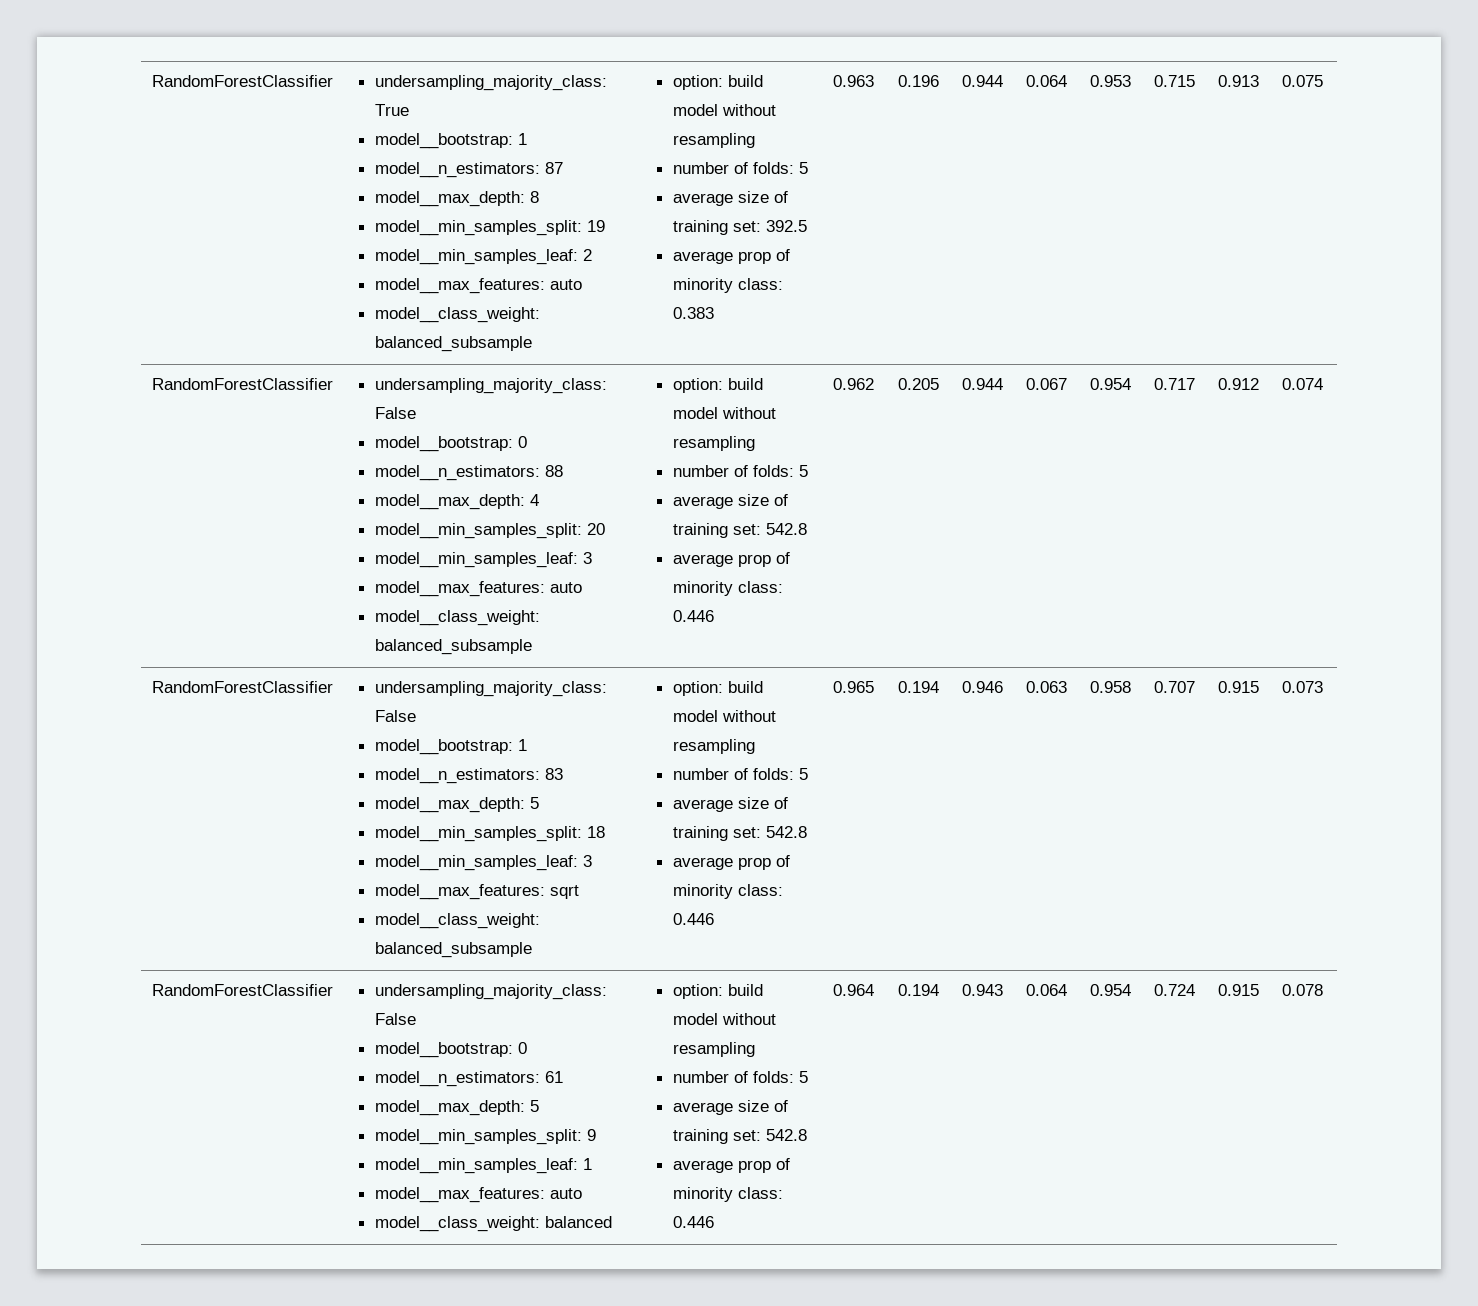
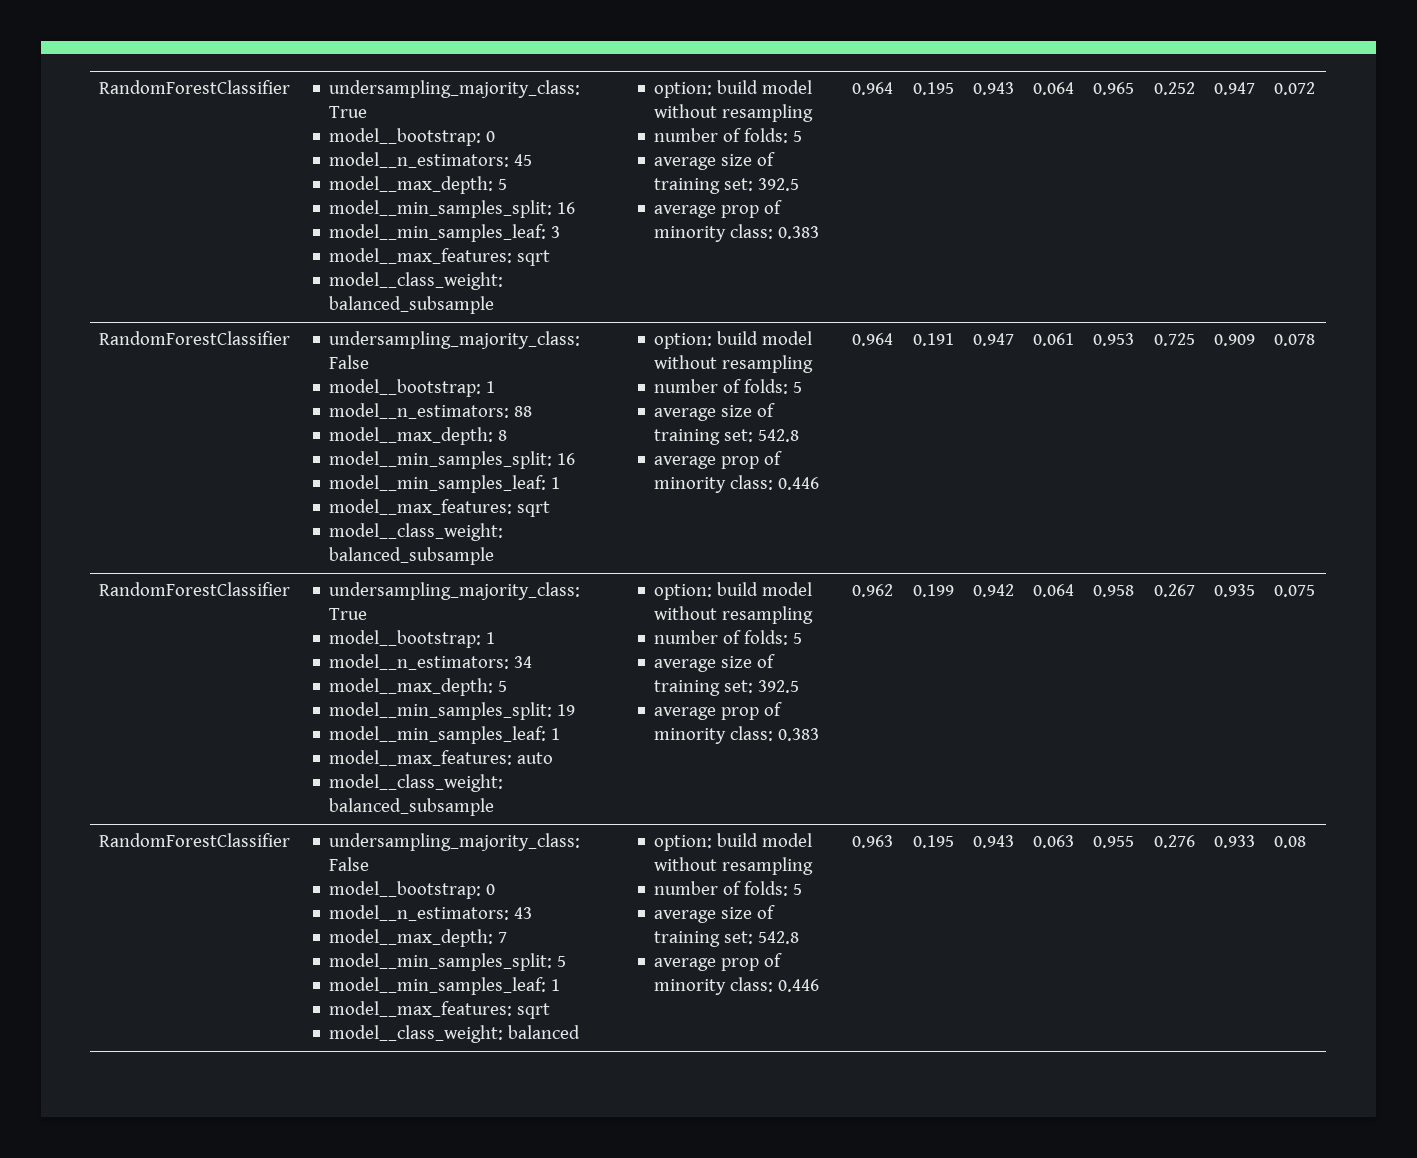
[152,75,334,87] [374,75,607,91] [374,104,409,116] [374,133,527,149] [374,162,563,178] [374,191,539,207] RandomForestClassifier | undersampling_majority_class: True // model__bootstrap: 1 // model__n_estimators: 87 // model__max_depth: 8 -> [99,80,291,94] [329,80,581,98] [329,106,368,118] [329,128,496,146] [329,152,533,168] [329,176,508,194] [329,200,576,218] [329,224,561,242] [329,248,551,266] [329,272,504,290] [329,296,495,314] [654,80,813,98] [654,104,814,122] [654,128,803,143] [654,152,776,170] [654,178,800,194] [654,200,783,218] [654,224,820,242] [852,82,894,95] [913,82,955,95] [973,82,1015,95] [1033,82,1075,95] [1093,82,1135,95] [1154,82,1196,95] [1214,82,1256,95] [1274,82,1316,95] [99,331,291,345] [329,331,581,349] [329,355,370,369] [329,379,496,397] [329,403,533,419] [329,427,508,445] [329,451,576,469] [329,475,561,493] [329,499,551,517] [329,523,504,541] [329,547,495,565] [654,331,813,349] [654,355,814,373] [654,379,803,394] [654,403,776,421] [654,429,800,445] [654,451,783,469] [654,475,820,493] [852,333,894,346] [913,333,955,346] [973,333,1015,346] [1033,333,1075,346] [1093,333,1135,346] [1154,333,1196,346] [1214,334,1256,346] [1274,334,1316,346] [99,582,291,596] [329,582,581,600] [329,608,368,620] [329,630,496,648] [329,654,533,670] [329,678,508,696] RandomForestClassifier | undersampling_majority_class: True // model__bootstrap: 0 // model__n_estimators: 45 // model__max_depth: 5 // model__min_samples_split: 16 // model__min_samples_leaf: 3 // model__max_features: sqrt // model__class_weight: balanced_subsample | option: build model without resampling // number of folds: 5 // average size of training set: 392.5 // average prop of minority class: 0.383 | 0.964 | 0.195 | 0.943 | 0.064 | 0.965 | 0.252 | 0.947 | 0.072 // RandomForestClassifier | undersampling_majority_class: False // model__bootstrap: 1 // model__n_estimators: 88 // model__max_depth: 8 // model__min_samples_split: 16 // model__min_samples_leaf: 1 // model__max_features: sqrt // model__class_weight: balanced_subsample | option: build model without resampling // number of folds: 5 // average size of training set: 542.8 // average prop of minority class: 0.446 | 0.964 | 0.191 | 0.947 | 0.061 | 0.953 | 0.725 | 0.909 | 0.078 // RandomForestClassifier | undersampling_majority_class: True // model__bootstrap: 1 // model__n_estimators: 34 // model__max_depth: 5
[582,249,592,261] 2 -> [551,728,561,740] 1
[833,75,875,87] [898,75,940,87] [962,75,1004,87] [1026,75,1068,87] [1090,75,1132,87] [1154,75,1196,87] [1218,75,1260,87] 0.963 | 0.196 | 0.944 | 0.064 | 0.953 | 0.715 | 0.913 -> [852,584,894,597] [913,584,955,597] [973,584,1015,597] [1033,584,1075,597] [1093,585,1135,597] [1154,584,1196,597] [1214,584,1256,597] 0.962 | 0.199 | 0.942 | 0.064 | 0.958 | 0.267 | 0.935
[544,465,563,477] [374,494,539,510] [374,523,605,539] [374,552,592,568] [374,581,582,597] [374,610,540,626] [374,639,532,655] [672,378,763,393] [672,407,776,419] [672,436,755,451] [672,465,808,477] [672,494,788,509] [672,523,807,538] [672,552,790,567] [672,581,783,596] [672,610,714,622] [833,378,875,390] [898,378,940,390] [962,378,1004,390] [1026,378,1068,390] [1090,378,1132,390] [1154,378,1196,390] [1218,378,1260,390] [1282,378,1324,390] [152,681,334,693] [374,681,607,697] [374,710,416,722] [374,739,527,755] [374,768,563,784] [374,797,539,813] [374,826,605,842] [374,855,592,871] [374,884,579,900] [374,913,540,929] [374,942,532,958] [672,681,763,696] [672,710,776,722] [672,739,755,754] [672,768,808,780] [672,797,788,812] [672,826,807,841] [672,855,790,870] [672,884,783,899] [672,913,714,925] [833,681,875,693] [898,681,940,693] [962,681,1004,693] [1026,681,1068,693] [1090,681,1132,693] [1154,681,1196,693] [1218,681,1260,693] [1282,681,1324,693] [152,984,334,996] [374,984,607,1000] [374,1013,416,1025] [374,1042,527,1058] [374,1071,563,1087] [374,1100,539,1116] [374,1129,596,1145] [374,1158,592,1174] [374,1187,582,1203] 88 // model__max_depth: 4 // model__min_samples_split: 20 // model__min_samples_leaf: 3 // model__max_features: auto // model__class_weight: balanced_subsample | option: build model without resampling // number of folds: 5 // average size of training set: 542.8 // average prop of minority class: 0.446 | 0.962 | 0.205 | 0.944 | 0.067 | 0.954 | 0.717 | 0.912 | 0.074 // RandomForestClassifier | undersampling_majority_class: False // model__bootstrap: 1 // model__n_estimators: 83 // model__max_depth: 5 // model__min_samples_split: 18 // model__min_samples_leaf: 3 // model__max_features: sqrt // model__class_weight: balanced_subsample | option: build model without resampling // number of folds: 5 // average size of training set: 542.8 // average prop of minority class: 0.446 | 0.965 | 0.194 | 0.946 | 0.063 | 0.958 | 0.707 | 0.915 | 0.073 // RandomForestClassifier | undersampling_majority_class: False // model__bootstrap: 0 // model__n_estimators: 61 // model__max_depth: 5 // model__min_samples_split: 9 // model__min_samples_leaf: 1 // model__max_features: auto -> [514,907,533,919] [329,929,508,947] [329,953,567,971] [329,977,561,995] [329,1001,551,1019] 43 // model__max_depth: 7 // model__min_samples_split: 5 // model__min_samples_leaf: 1 // model__max_features: sqrt
[833,984,875,996] [898,984,940,996] [962,984,1004,996] [1026,984,1068,996] [1090,984,1132,996] [1154,984,1196,996] [1218,984,1260,996] [1282,984,1324,996] 0.964 | 0.194 | 0.943 | 0.064 | 0.954 | 0.724 | 0.915 | 0.078 -> [852,835,894,848] [913,835,955,848] [973,835,1015,848] [1033,835,1075,848] [1093,836,1135,848] [1154,835,1196,848] [1214,835,1256,848] [1274,836,1307,848] 0.963 | 0.195 | 0.943 | 0.063 | 0.955 | 0.276 | 0.933 | 0.08

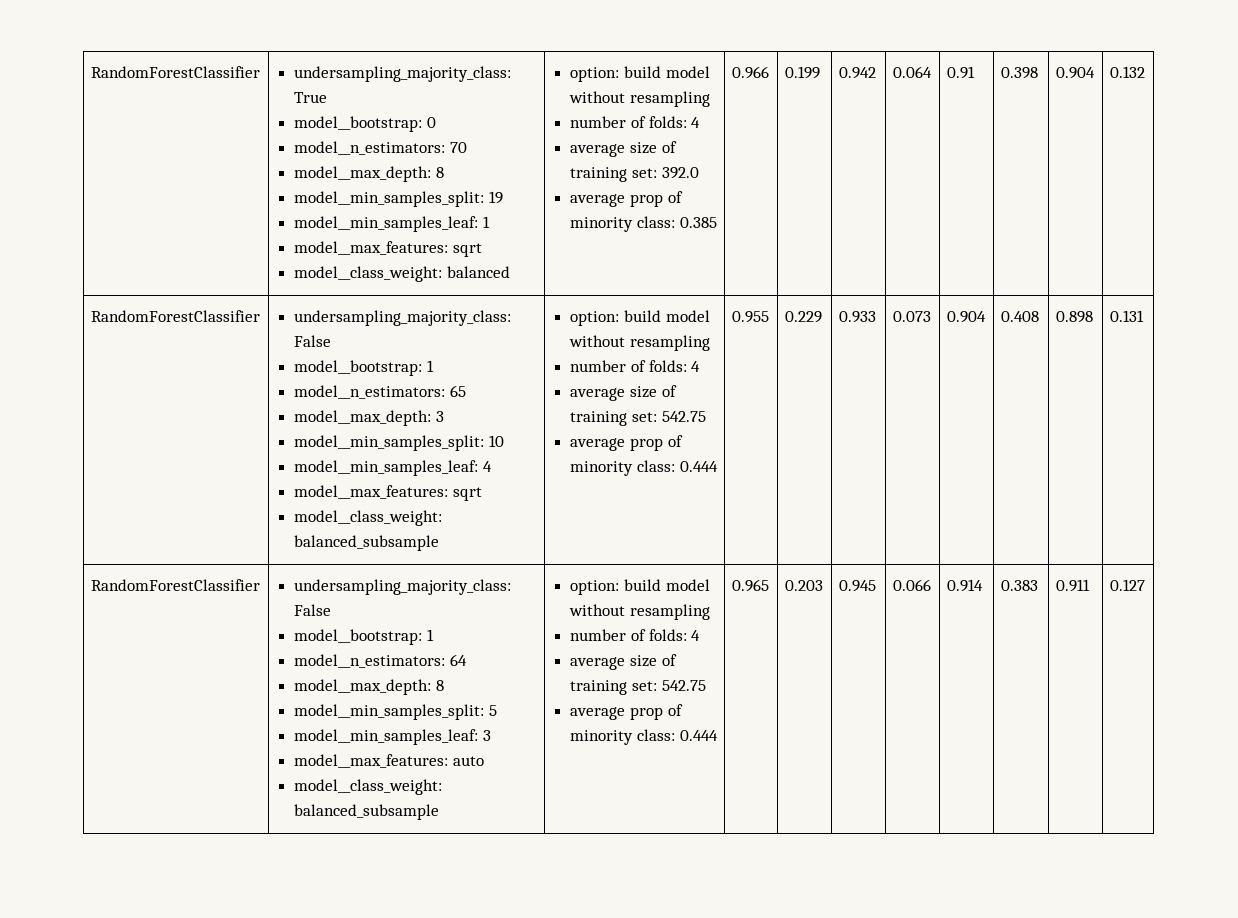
[514,154,533,166] [329,176,508,194] [329,200,576,218] [329,224,561,242] [329,248,551,266] [329,272,504,290] [329,296,495,314] [654,80,813,98] [654,104,814,122] [654,128,803,143] [654,152,776,170] [654,178,800,194] [654,200,783,218] [654,224,820,242] [852,82,894,95] [913,82,955,95] [973,82,1015,95] [1033,82,1075,95] [1093,82,1135,95] [1154,82,1196,95] [1214,82,1256,95] [1274,82,1316,95] [99,331,291,345] [329,331,581,349] [329,355,370,369] [329,379,496,397] [329,403,533,419] [329,427,508,445] [329,451,576,469] [329,475,561,493] [329,499,551,517] [329,523,504,541] [329,547,495,565] [654,331,813,349] [654,355,814,373] [654,379,803,394] [654,403,776,421] [654,429,800,445] [654,451,783,469] [654,475,820,493] [852,333,894,346] [913,333,955,346] [973,333,1015,346] [1033,333,1075,346] [1093,333,1135,346] [1154,333,1196,346] [1214,334,1256,346] [1274,334,1316,346] [99,582,291,596] [329,582,581,600] [329,608,368,620] [329,630,496,648] [329,654,533,670] [329,678,508,696] [329,702,576,720] [329,726,561,744] [329,750,554,766] [329,774,504,792] [329,798,495,816] [654,582,813,600] [654,606,814,624] [654,630,803,645] [654,654,776,672] [654,680,800,696] [654,702,783,720] [654,726,820,744] [852,584,894,597] [913,584,955,597] [973,584,1015,597] [1033,584,1075,597] [1093,585,1135,597] [1154,584,1196,597] [1214,584,1256,597] [1274,585,1316,597] [99,833,291,847] [329,833,581,851] [329,857,370,871] [329,881,496,899] [329,905,533,921] [329,929,508,947] [329,953,567,971] 45 // model__max_depth: 5 // model__min_samples_split: 16 // model__min_samples_leaf: 3 // model__max_features: sqrt // model__class_weight: balanced_subsample | option: build model without resampling // number of folds: 5 // average size of training set: 392.5 // average prop of minority class: 0.383 | 0.964 | 0.195 | 0.943 | 0.064 | 0.965 | 0.252 | 0.947 | 0.072 // RandomForestClassifier | undersampling_majority_class: False // model__bootstrap: 1 // model__n_estimators: 88 // model__max_depth: 8 // model__min_samples_split: 16 // model__min_samples_leaf: 1 // model__max_features: sqrt // model__class_weight: balanced_subsample | option: build model without resampling // number of folds: 5 // average size of training set: 542.8 // average prop of minority class: 0.446 | 0.964 | 0.191 | 0.947 | 0.061 | 0.953 | 0.725 | 0.909 | 0.078 // RandomForestClassifier | undersampling_majority_class: True // model__bootstrap: 1 // model__n_estimators: 34 // model__max_depth: 5 // model__min_samples_split: 19 // model__min_samples_leaf: 1 // model__max_features: auto // model__class_weight: balanced_subsample | option: build model without resampling // number of folds: 5 // average size of training set: 392.5 // average prop of minority class: 0.383 | 0.962 | 0.199 | 0.942 | 0.064 | 0.958 | 0.267 | 0.935 | 0.075 // RandomForestClassifier | undersampling_majority_class: False // model__bootstrap: 0 // model__n_estimators: 43 // model__max_depth: 7 // model__min_samples_split: 5 -> [449,142,467,153] [294,166,444,182] [294,191,503,207] 70 // model__max_depth: 8 // model__min_samples_split: 19
[793,884,803,895] [654,905,776,923] [654,931,800,947] [654,953,783,971] [654,977,820,995] [852,835,894,848] [913,835,955,848] [973,835,1015,848] [1033,835,1075,848] 5 // average size of training set: 542.8 // average prop of minority class: 0.446 | 0.963 | 0.195 | 0.943 | 0.063 -> [691,117,701,128] [570,141,677,157] [570,167,699,182] [570,191,683,207] [570,216,717,232] [731,66,769,79] [784,66,820,79] [838,67,876,79] [892,66,932,78] [946,66,975,79] [1000,67,1038,79] [1055,67,1095,79] [1109,66,1145,78] [90,310,260,322] [294,310,512,326] [294,335,332,347] [294,360,434,376] [294,385,466,399] [294,410,444,426] [294,435,504,451] [294,460,492,476] [294,485,482,501] [294,510,443,526] [294,535,440,551] [570,310,710,326] [569,335,710,351] [570,360,701,372] [570,385,677,401] [570,411,706,426] [570,435,683,451] [570,460,718,476] 4 // average size of training set: 392.0 // average prop of minority class: 0.385 | 0.966 | 0.199 | 0.942 | 0.064 | 0.91 | 0.398 | 0.904 | 0.132 // RandomForestClassifier | undersampling_majority_class: False // model__bootstrap: 1 // model__n_estimators: 65 // model__max_depth: 3 // model__min_samples_split: 10 // model__min_samples_leaf: 4 // model__max_features: sqrt // model__class_weight: balanced_subsample | option: build model without resampling // number of folds: 4 // average size of training set: 542.75 // average prop of minority class: 0.444
[1154,835,1196,848] 0.276 -> [784,311,822,323] 0.229
[1274,836,1307,848] 0.08 -> [892,311,931,322] [946,311,986,323] [1000,311,1039,322] [1055,311,1093,323] [1109,310,1144,322] [90,579,260,591] [294,579,512,595] [294,604,332,616] [294,629,434,645] [294,654,467,668] [294,679,444,695] [294,704,497,720] [294,729,491,745] [294,754,484,768] [294,779,443,795] [294,804,440,820] [570,579,710,595] [569,604,710,620] [570,629,701,641] [570,654,677,670] [570,680,706,695] [570,704,683,720] [570,729,718,745] [731,579,769,592] [784,580,823,591] [838,580,876,592] [892,579,931,591] [946,579,983,592] [1000,580,1038,591] [1055,579,1090,592] [1109,579,1145,591] 0.073 | 0.904 | 0.408 | 0.898 | 0.131 // RandomForestClassifier | undersampling_majority_class: False // model__bootstrap: 1 // model__n_estimators: 64 // model__max_depth: 8 // model__min_samples_split: 5 // model__min_samples_leaf: 3 // model__max_features: auto // model__class_weight: balanced_subsample | option: build model without resampling // number of folds: 4 // average size of training set: 542.75 // average prop of minority class: 0.444 | 0.965 | 0.203 | 0.945 | 0.066 | 0.914 | 0.383 | 0.911 | 0.127

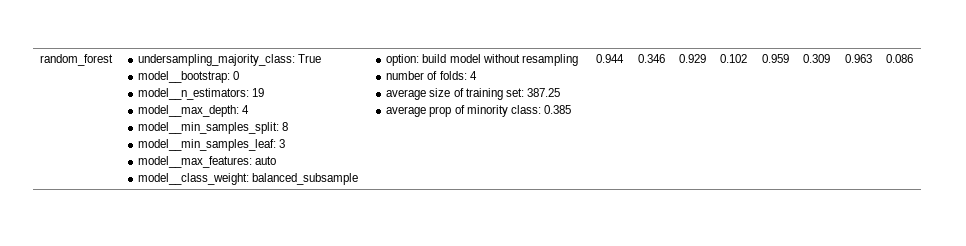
[90,66,260,78] RandomForestClassifier -> [39,54,113,66] random_forest
[449,142,467,153] [294,166,444,182] [294,191,503,207] [294,216,490,232] [294,241,482,257] [294,266,510,282] [570,66,710,82] [569,91,710,107] [570,116,701,128] [570,141,677,157] [570,167,699,182] [570,191,683,207] [570,216,717,232] [731,66,769,79] [784,66,820,79] [838,67,876,79] [892,66,932,78] [946,66,975,79] [1000,67,1038,79] [1055,67,1095,79] [1109,66,1145,78] [90,310,260,322] [294,310,512,326] [294,335,332,347] [294,360,434,376] [294,385,466,399] [294,410,444,426] [294,435,504,451] [294,460,492,476] [294,485,482,501] [294,510,443,526] [294,535,440,551] [570,310,710,326] [569,335,710,351] [570,360,701,372] [570,385,677,401] [570,411,706,426] [570,435,683,451] [570,460,718,476] [731,311,769,323] [784,311,822,323] [838,311,876,323] [892,311,931,322] [946,311,986,323] [1000,311,1039,322] [1055,311,1093,323] [1109,310,1144,322] [90,579,260,591] [294,579,512,595] [294,604,332,616] [294,629,434,645] [294,654,467,668] [294,679,444,695] [294,704,497,720] 70 // model__max_depth: 8 // model__min_samples_split: 19 // model__min_samples_leaf: 1 // model__max_features: sqrt // model__class_weight: balanced | option: build model without resampling // number of folds: 4 // average size of training set: 392.0 // average prop of minority class: 0.385 | 0.966 | 0.199 | 0.942 | 0.064 | 0.91 | 0.398 | 0.904 | 0.132 // RandomForestClassifier | undersampling_majority_class: False // model__bootstrap: 1 // model__n_estimators: 65 // model__max_depth: 3 // model__min_samples_split: 10 // model__min_samples_leaf: 4 // model__max_features: sqrt // model__class_weight: balanced_subsample | option: build model without resampling // number of folds: 4 // average size of training set: 542.75 // average prop of minority class: 0.444 | 0.955 | 0.229 | 0.933 | 0.073 | 0.904 | 0.408 | 0.898 | 0.131 // RandomForestClassifier | undersampling_majority_class: False // model__bootstrap: 1 // model__n_estimators: 64 // model__max_depth: 8 // model__min_samples_split: 5 -> [252,88,265,97] [138,105,250,117] [138,122,289,134] 19 // model__max_depth: 4 // model__min_samples_split: 8
[661,680,706,691] [570,704,683,720] [570,729,718,745] [731,579,769,592] [784,580,823,591] [838,580,876,592] [892,579,931,591] [946,579,983,592] [1000,580,1038,591] [1055,579,1090,592] [1109,579,1145,591] 542.75 // average prop of minority class: 0.444 | 0.965 | 0.203 | 0.945 | 0.066 | 0.914 | 0.383 | 0.911 | 0.127 -> [526,88,560,97] [386,105,571,117] [595,54,624,63] [637,54,665,63] [678,54,706,63] [719,54,747,63] [761,54,789,63] [802,54,830,63] [844,54,872,63] [885,54,913,63] 387.25 // average prop of minority class: 0.385 | 0.944 | 0.346 | 0.929 | 0.102 | 0.959 | 0.309 | 0.963 | 0.086

